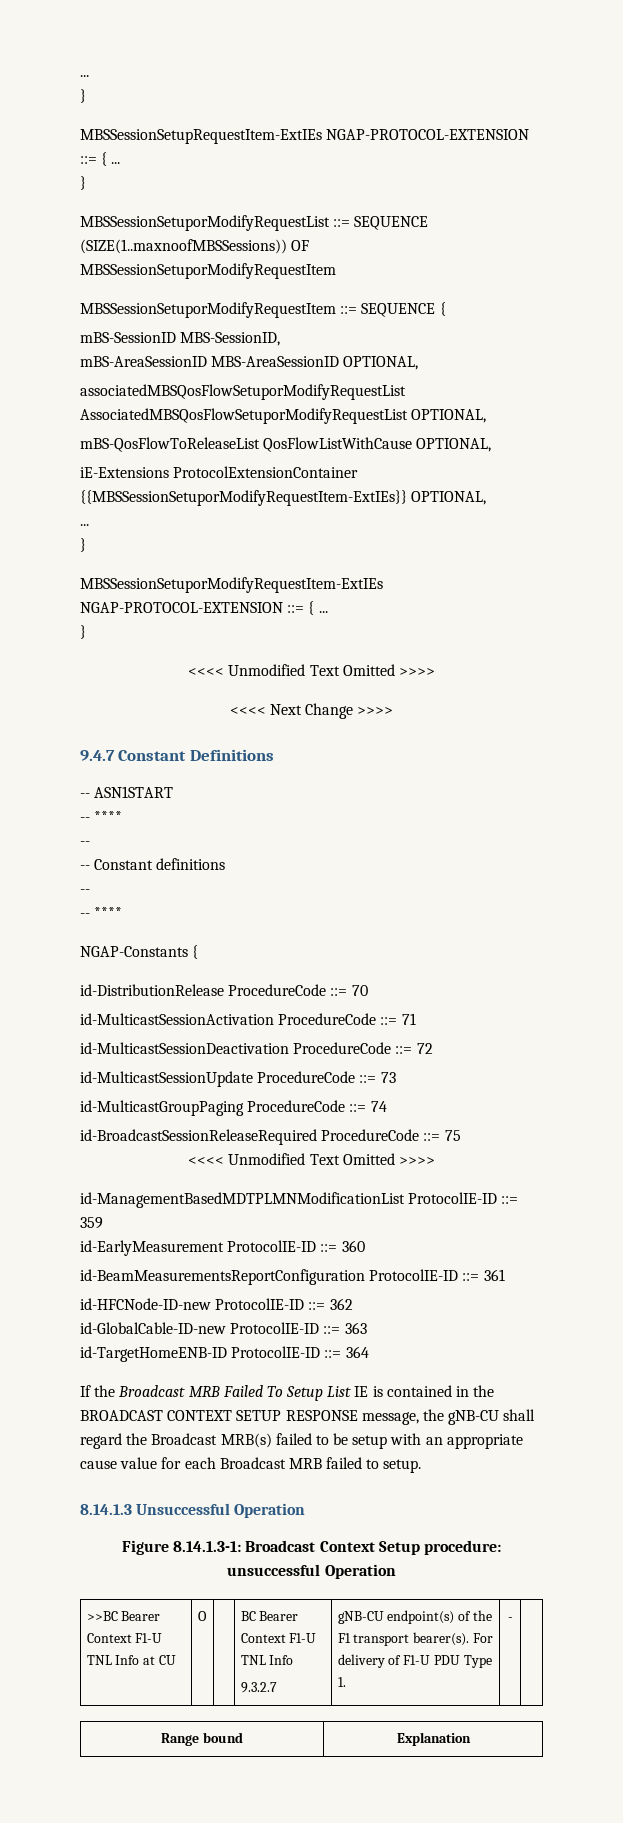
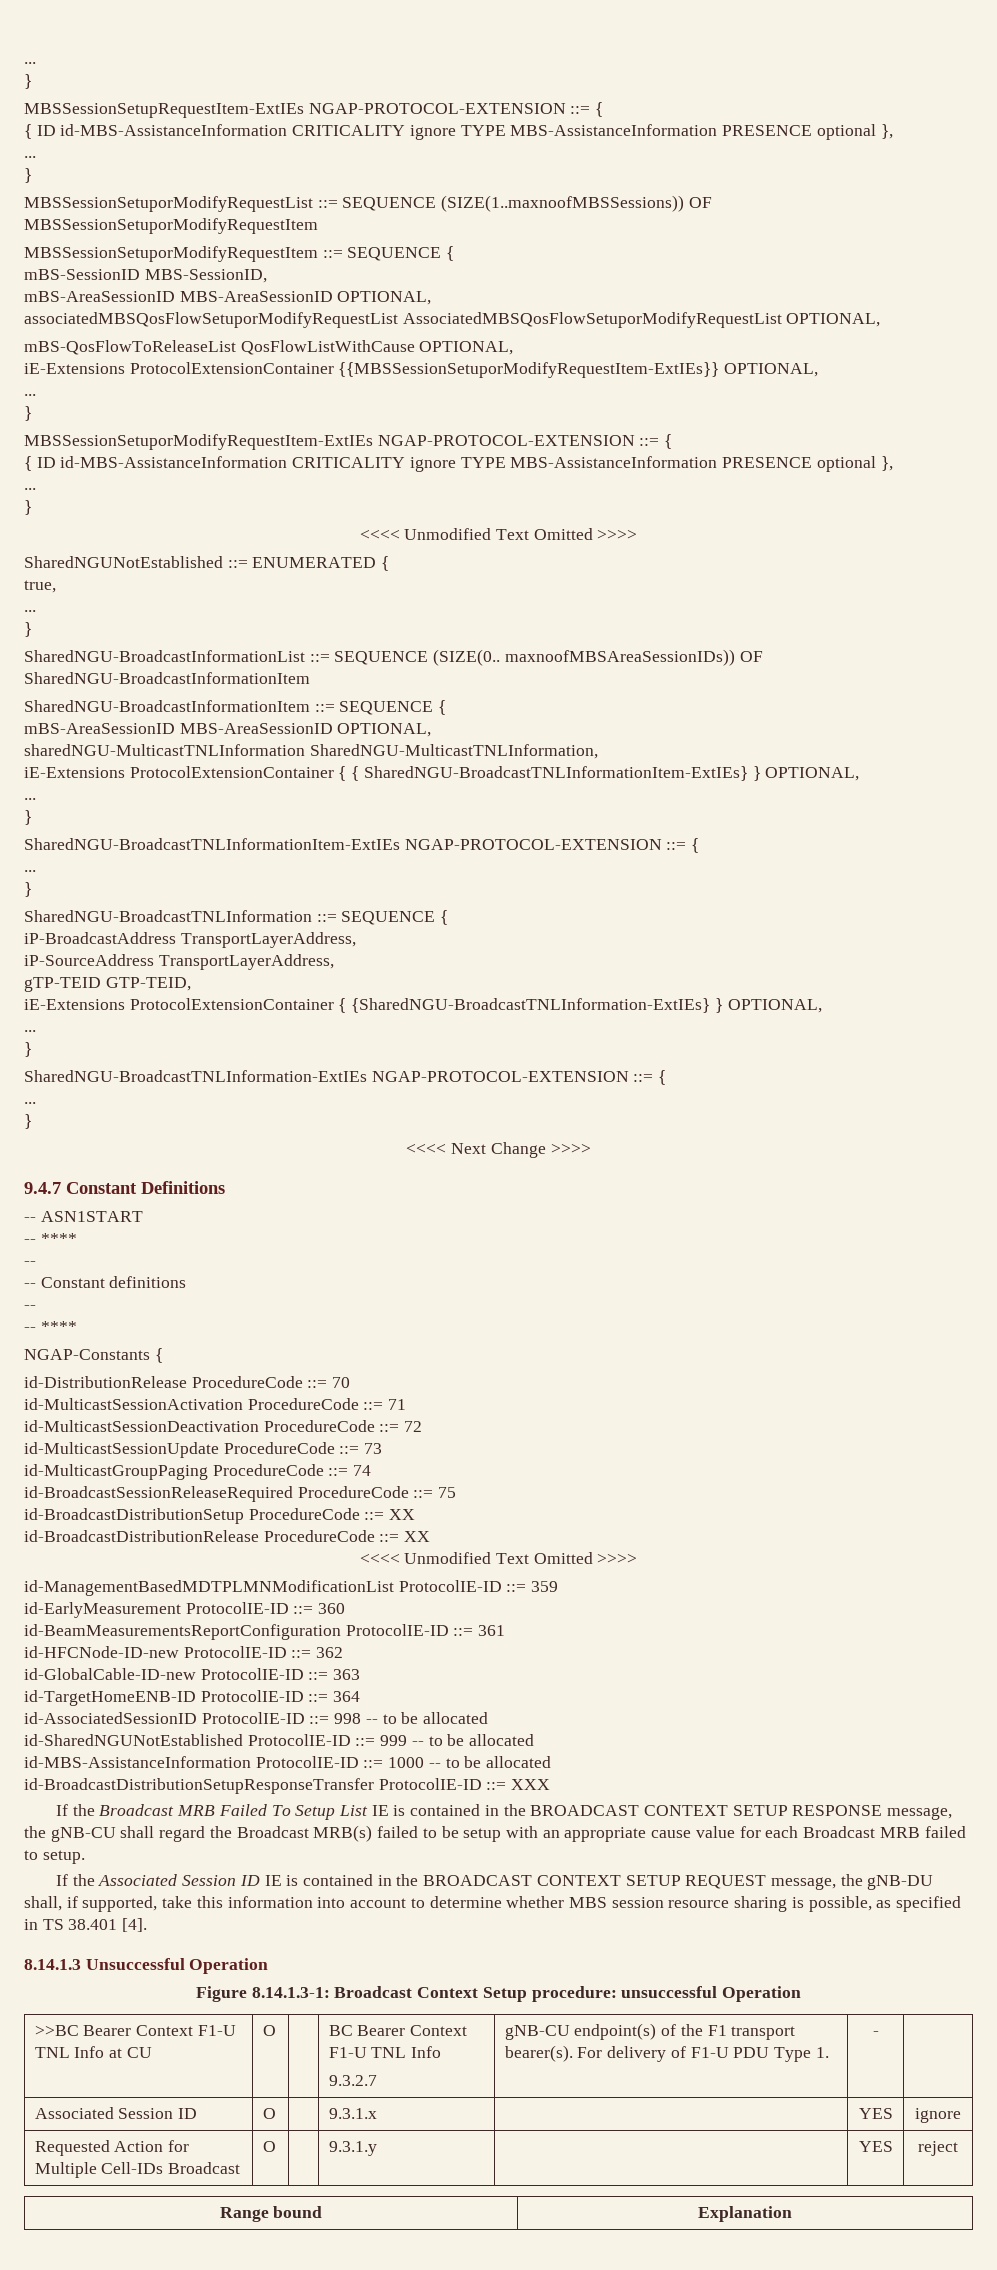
(108, 159) none -> [24,124,893,140] // { ID id-MBS-AssistanceInformation CRITICALITY ignore TYPE MBS-AssistanceInformation PRESENCE optional }, //
(315, 608) none -> [24,456,893,472] // { ID id-MBS-AssistanceInformation CRITICALITY ignore TYPE MBS-AssistanceInformation PRESENCE optional }, //
(435, 672) none -> [24,556,390,571] [24,580,56,593] [24,610,36,612] [24,622,32,637] [24,649,763,666] [24,672,310,684] [24,700,447,715] [24,723,432,737] [24,744,598,759] [24,766,860,781] [24,798,36,800] [24,810,32,825] [24,838,700,853] [24,870,36,872] [24,882,32,897] [24,910,449,925] [24,932,356,948] [24,954,334,970] [24,977,191,992] [24,998,822,1013] [24,1030,36,1032] [24,1042,32,1057] [24,1070,667,1085] [24,1102,36,1104] [24,1114,32,1129] // SharedNGUNotEstablished ::= ENUMERATED { // true, // ... // } // SharedNGU-BroadcastInformationList ::= SEQUENCE (SIZE(0.. maxnoofMBSAreaSessionIDs)) OF SharedNGU-BroadcastInformationItem // SharedNGU-BroadcastInformationItem ::= SEQUENCE { // mBS-AreaSessionID MBS-AreaSessionID OPTIONAL, // sharedNGU-MulticastTNLInformation SharedNGU-MulticastTNLInformation, // iE-Extensions ProtocolExtensionContainer { { SharedNGU-BroadcastTNLInformationItem-ExtIEs} } OPTIONAL, // ... // } // SharedNGU-BroadcastTNLInformationItem-ExtIEs NGAP-PROTOCOL-EXTENSION ::= { // ... // } // SharedNGU-BroadcastTNLInformation ::= SEQUENCE { // iP-BroadcastAddress TransportLayerAddress, // iP-SourceAddress TransportLayerAddress, // gTP-TEID GTP-TEID, // iE-Extensions ProtocolExtensionContainer { {SharedNGU-BroadcastTNLInformation-ExtIEs} } OPTIONAL, // ... // } // SharedNGU-BroadcastTNLInformation-ExtIEs NGAP-PROTOCOL-EXTENSION ::= { // ... // }
(461, 1135) none -> [24,1508,416,1524] [24,1530,431,1542] // id-BroadcastDistributionSetup ProcedureCode ::= XX // id-BroadcastDistributionRelease ProcedureCode ::= XX
(369, 1352) none -> [24,1712,489,1724] [24,1734,535,1746] [24,1756,552,1768] [24,1778,551,1794] // id-AssociatedSessionID ProtocolIE-ID ::= 998 -- to be allocated // id-SharedNGUNotEstablished ProtocolIE-ID ::= 999 -- to be allocated // id-MBS-AssistanceInformation ProtocolIE-ID ::= 1000 -- to be allocated // id-BroadcastDistributionSetupResponseTransfer ProtocolIE-ID ::= XXX
(422, 1466) none -> [55,1874,934,1890] [24,1896,962,1912] [24,1918,148,1932] // If the Associated Session ID IE is contained in the BROADCAST CONTEXT SETUP REQUEST message, the gNB-DU shall, if supported, take this information into account to determine whether MBS session resource sharing is possible, as specified in TS 38.401 [4].
(513, 1619) none -> [34,2107,198,2119] [262,2108,276,2119] [328,2108,377,2119] [858,2108,893,2119] [915,2108,961,2123] [34,2140,190,2156] [34,2162,241,2178] [262,2141,276,2152] [328,2141,377,2156] [858,2141,893,2152] [918,2141,958,2156] // Associated Session ID | O | | 9.3.1.x | | YES | ignore // Requested Action for Multiple Cell-IDs Broadcast | O | | 9.3.1.y | | YES | reject

